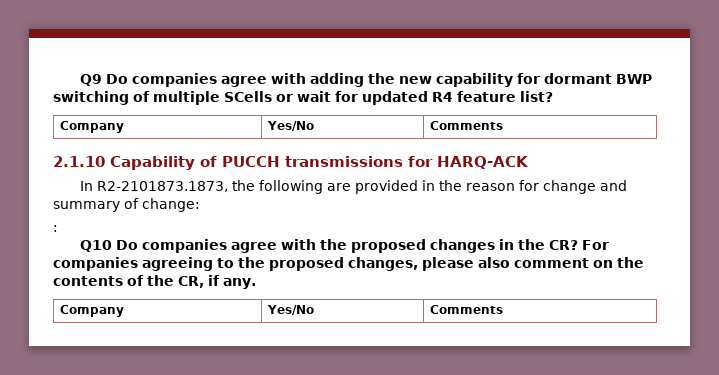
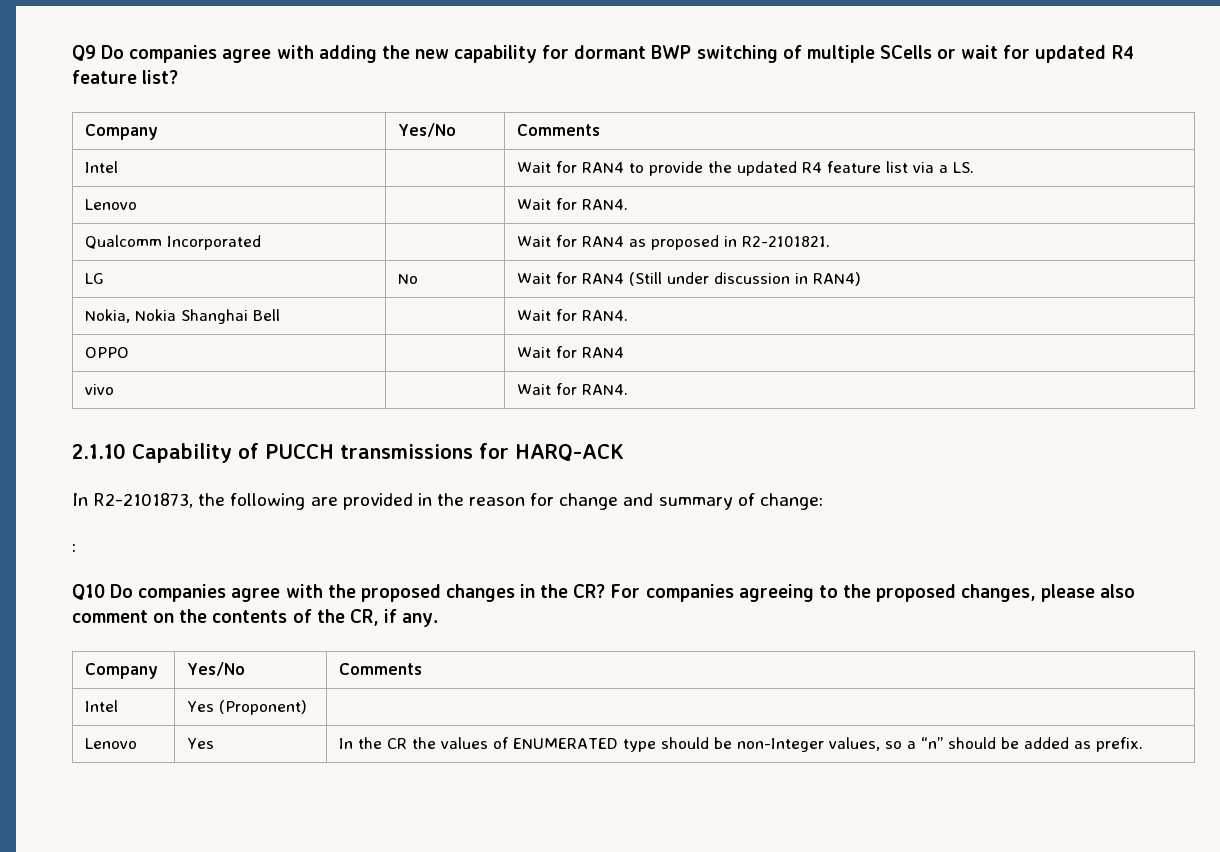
(504, 125) none -> [85,161,119,173] [517,161,975,176] [85,199,138,210] [517,198,629,210] [85,235,262,250] [517,235,831,250] [85,273,105,284] [398,274,419,284] [517,272,862,286] [85,309,281,324] [517,309,629,321] [85,347,130,358] [517,346,625,358] [85,384,115,395] [517,383,629,395] // Intel | | Wait for RAN4 to provide the updated R4 feature list via a LS. // Lenovo | | Wait for RAN4. // Qualcomm Incorporated | | Wait for RAN4 as proposed in R2-2101821. // LG | No | Wait for RAN4 (Still under discussion in RAN4) // Nokia, Nokia Shanghai Bell | | Wait for RAN4. // OPPO | | Wait for RAN4 // vivo | | Wait for RAN4.
[97,181,229,192] R2-2101873.1873, -> [93,493,194,508] R2-2101873,
(504, 309) none -> [85,700,119,712] [187,700,308,715] [85,738,138,749] [187,738,215,749] [339,737,1144,752] // Intel | Yes (Proponent) | // Lenovo | Yes | In the CR the values of ENUMERATED type should be non-Integer values, so a “n” should be added as prefix.

